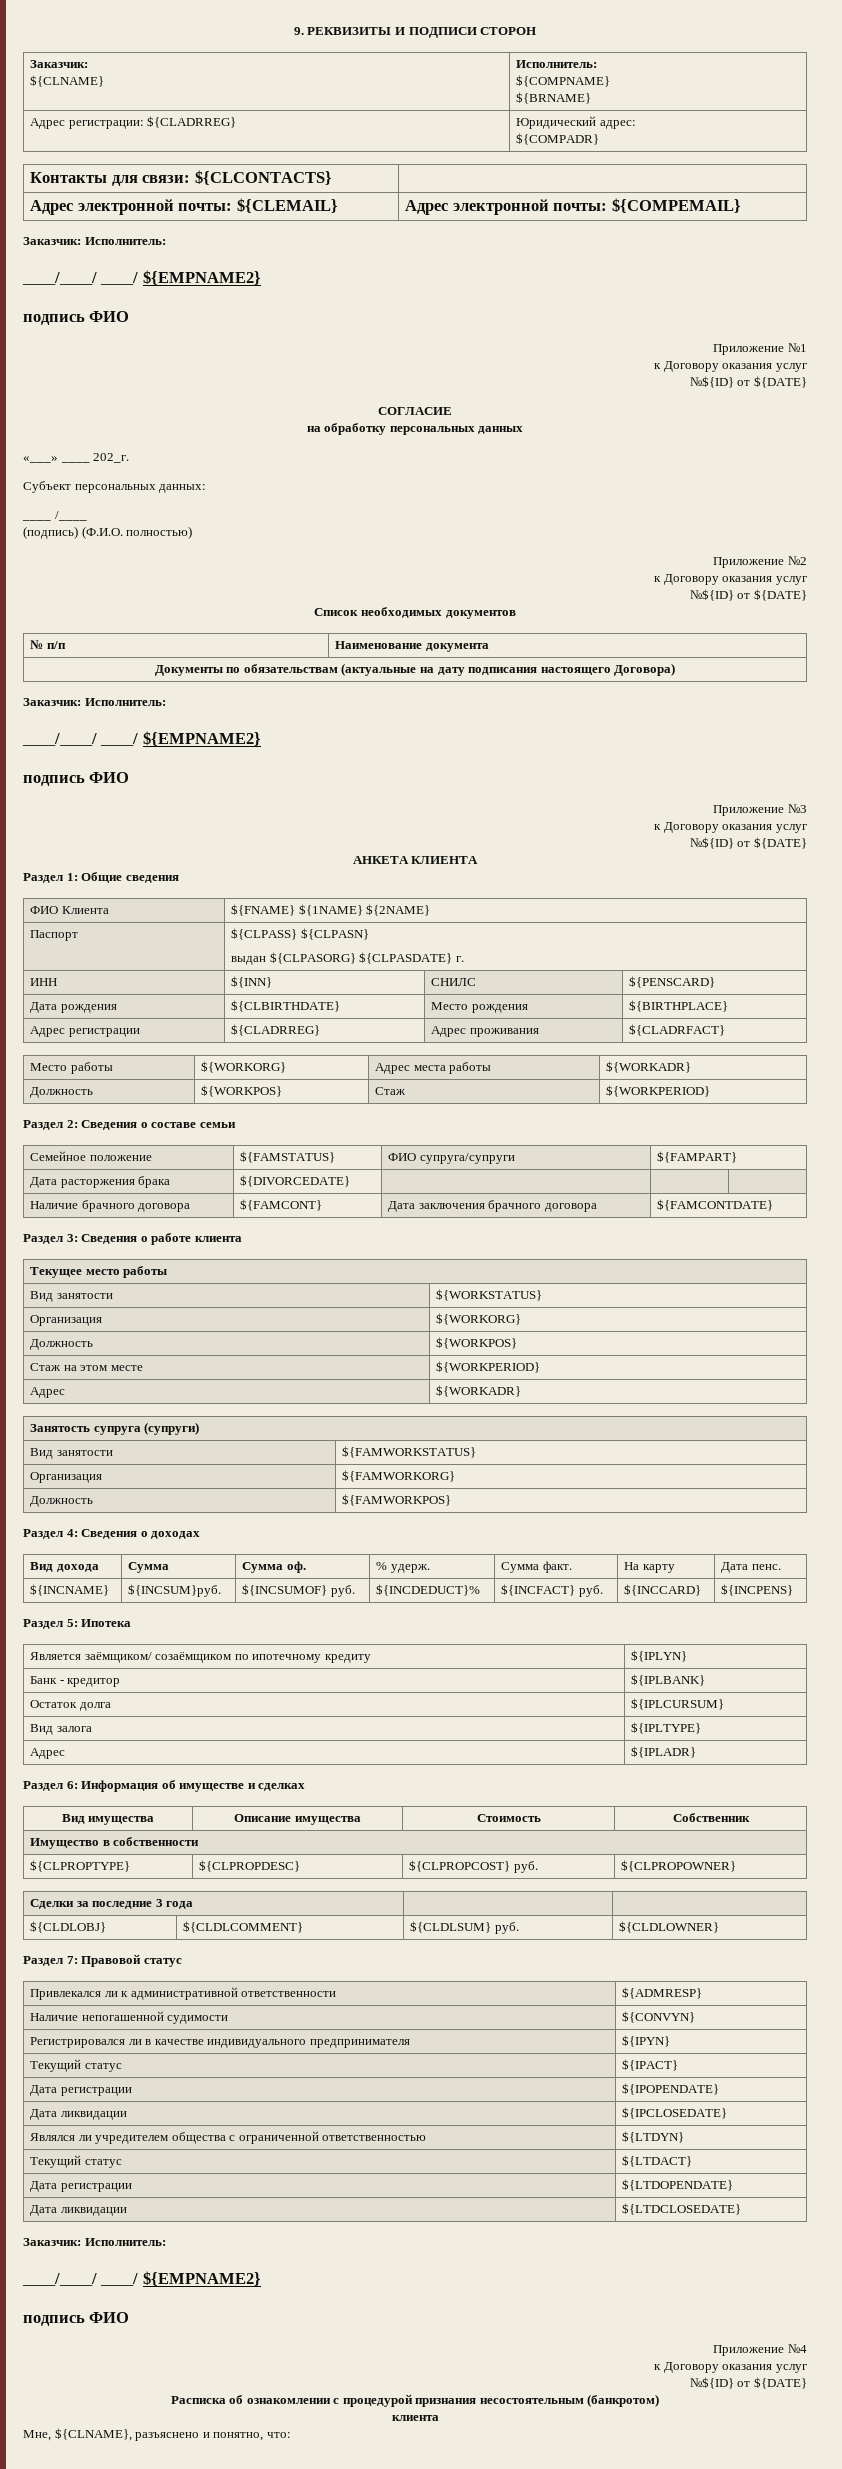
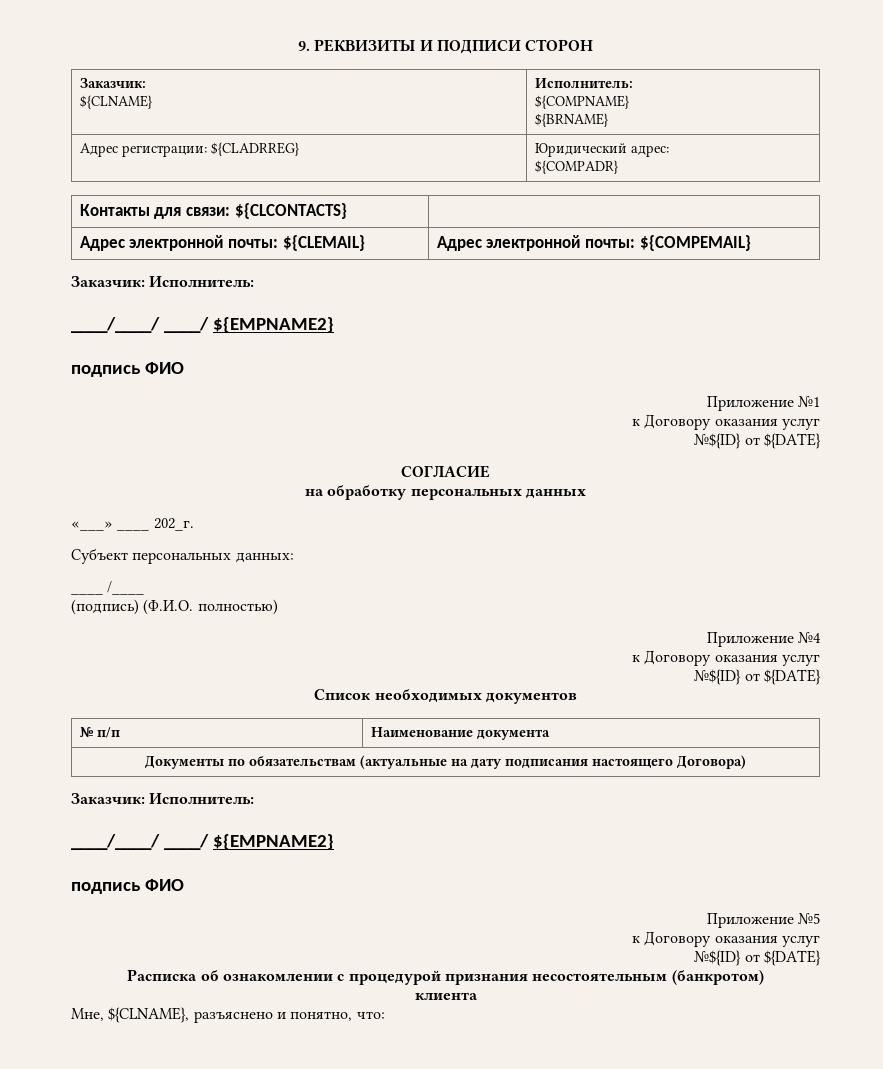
[788,556,807,565] №2 -> [798,632,822,644] №4
[788,804,807,813] [654,822,807,833] [689,837,807,849] [352,856,479,864] [23,872,179,883] [30,906,109,914] [231,904,431,916] [30,930,79,941] [231,928,369,940] [231,952,464,965] [30,978,58,986] [231,976,273,988] [431,978,477,986] [629,976,716,988] [30,1002,117,1013] [231,1000,341,1012] [431,1002,528,1013] [629,1000,729,1012] [30,1026,140,1037] [231,1024,321,1036] [431,1026,539,1037] [629,1024,726,1036] [30,1062,113,1074] [201,1061,287,1073] [375,1062,492,1074] [606,1061,692,1073] [30,1087,94,1098] [201,1085,283,1097] [375,1087,407,1095] [606,1085,711,1097] [23,1120,236,1130] [30,1151,152,1161] [240,1151,336,1163] [388,1153,515,1164] [657,1151,738,1163] [30,1176,171,1188] [240,1175,351,1187] [30,1200,191,1212] [240,1199,323,1211] [388,1200,597,1212] [657,1199,774,1211] [23,1233,242,1245] [30,1266,168,1278] [30,1291,113,1302] [436,1289,543,1301] [30,1315,103,1326] [436,1313,522,1325] [30,1339,94,1350] [436,1337,518,1349] [30,1363,143,1371] [436,1361,541,1373] [30,1387,66,1398] [436,1385,522,1397] [30,1422,200,1435] [30,1448,113,1459] [342,1446,477,1458] [30,1472,103,1483] [342,1470,456,1482] [30,1496,94,1507] [342,1494,452,1506] [23,1529,201,1539] [30,1562,99,1572] [128,1562,170,1573] [242,1561,306,1573] [376,1562,430,1573] [501,1561,572,1573] [624,1562,675,1573] [721,1562,781,1573] [30,1584,110,1596] [128,1584,222,1597] [242,1584,355,1597] [376,1584,481,1596] [501,1584,603,1597] [624,1584,702,1596] [721,1584,794,1596] [23,1619,132,1629] [30,1652,371,1663] [631,1650,688,1662] [30,1676,121,1687] [631,1674,706,1686] [30,1700,111,1711] [631,1698,725,1710] [30,1724,92,1735] [631,1722,702,1734] [30,1748,66,1759] [631,1746,697,1758] [23,1780,306,1792] [61,1814,155,1825] [234,1814,361,1825] [476,1814,541,1822] [672,1813,750,1822] [30,1837,200,1849] [30,1860,131,1872] [199,1860,301,1872] [409,1860,538,1873] [621,1860,737,1872] [30,1899,194,1909] [30,1921,107,1933] [183,1921,304,1933] [410,1921,519,1934] [619,1921,720,1933] [23,1954,182,1967] [30,1987,337,2000] [622,1987,703,1999] [30,2011,229,2024] [622,2011,696,2023] [30,2037,410,2048] [622,2035,671,2047] [30,2059,122,2072] [622,2059,679,2071] [30,2085,132,2096] [622,2083,720,2095] [30,2109,127,2120] [622,2107,728,2119] [30,2131,427,2144] [622,2131,685,2143] [30,2155,122,2168] [622,2155,693,2167] [30,2181,132,2192] [622,2179,734,2191] [30,2205,127,2216] [622,2203,742,2215] [23,2238,166,2246] [22,2271,261,2286] [23,2312,130,2326] [713,2344,807,2356] №3 // к Договору оказания услуг // №${ID} от ${DATE} // АНКЕТА КЛИЕНТА // Раздел 1: Общие сведения // ФИО Клиента | ${FNAME} ${1NAME} ${2NAME} // Паспорт | ${CLPASS} ${CLPASN} // выдан ${CLPASORG} ${CLPASDATE} г. // ИНН | ${INN} | СНИЛС | ${PENSCARD} // Дата рождения | ${CLBIRTHDATE} | Место рождения | ${BIRTHPLACE} // Адрес регистрации | ${CLADRREG} | Адрес проживания | ${CLADRFACT} // Место работы | ${WORKORG} | Адрес места работы | ${WORKADR} // Должность | ${WORKPOS} | Стаж | ${WORKPERIOD} // Раздел 2: Сведения о составе семьи // Семейное положение | ${FAMSTATUS} | ФИО супруга/супруги | ${FAMPART} // Дата расторжения брака | ${DIVORCEDATE} | | | // Наличие брачного договора | ${FAMCONT} | Дата заключения брачного договора | ${FAMCONTDATE} // Раздел 3: Сведения о работе клиента // Текущее место работы // Вид занятости | ${WORKSTATUS} // Организация | ${WORKORG} // Должность | ${WORKPOS} // Стаж на этом месте | ${WORKPERIOD} // Адрес | ${WORKADR} // Занятость супруга (супруги) // Вид занятости | ${FAMWORKSTATUS} // Организация | ${FAMWORKORG} // Должность | ${FAMWORKPOS} // Раздел 4: Сведения о доходах // Вид дохода | Сумма | Сумма оф. | % удерж. | Сумма факт. | На карту | Дата пенс. // ${INCNAME} | ${INCSUM}руб. | ${INCSUMOF} руб. | ${INCDEDUCT}% | ${INCFACT} руб. | ${INCCARD} | ${INCPENS} // Раздел 5: Ипотека // Является заёмщиком/ созаёмщиком по ипотечному кредиту | ${IPLYN} // Банк - кредитор | ${IPLBANK} // Остаток долга | ${IPLCURSUM} // Вид залога | ${IPLTYPE} // Адрес | ${IPLADR} // Раздел 6: Информация об имуществе и сделках // Вид имущества | Описание имущества | Стоимость | Собственник // Имущество в собственности // ${CLPROPTYPE} | ${CLPROPDESC} | ${CLPROPCOST} руб. | ${CLPROPOWNER} // Сделки за последние 3 года | | // ${CLDLOBJ} | ${CLDLCOMMENT} | ${CLDLSUM} руб. | ${CLDLOWNER} // Раздел 7: Правовой статус // Привлекался ли к административной ответственности | ${ADMRESP} // Наличие непогашенной судимости | ${CONVYN} // Регистрировался ли в качестве индивидуального предпринимателя | ${IPYN} // Текущий статус | ${IPACT} // Дата регистрации | ${IPOPENDATE} // Дата ликвидации | ${IPCLOSEDATE} // Являлся ли учредителем общества с ограниченной ответственностью | ${LTDYN} // Текущий статус | ${LTDACT} // Дата регистрации | ${LTDOPENDATE} // Дата ликвидации | ${LTDCLOSEDATE} // Заказчик: Исполнитель: // ____/____/ ____/ ${EMPNAME2} // подпись ФИО // Приложение №4 -> [798,913,821,925] №5

